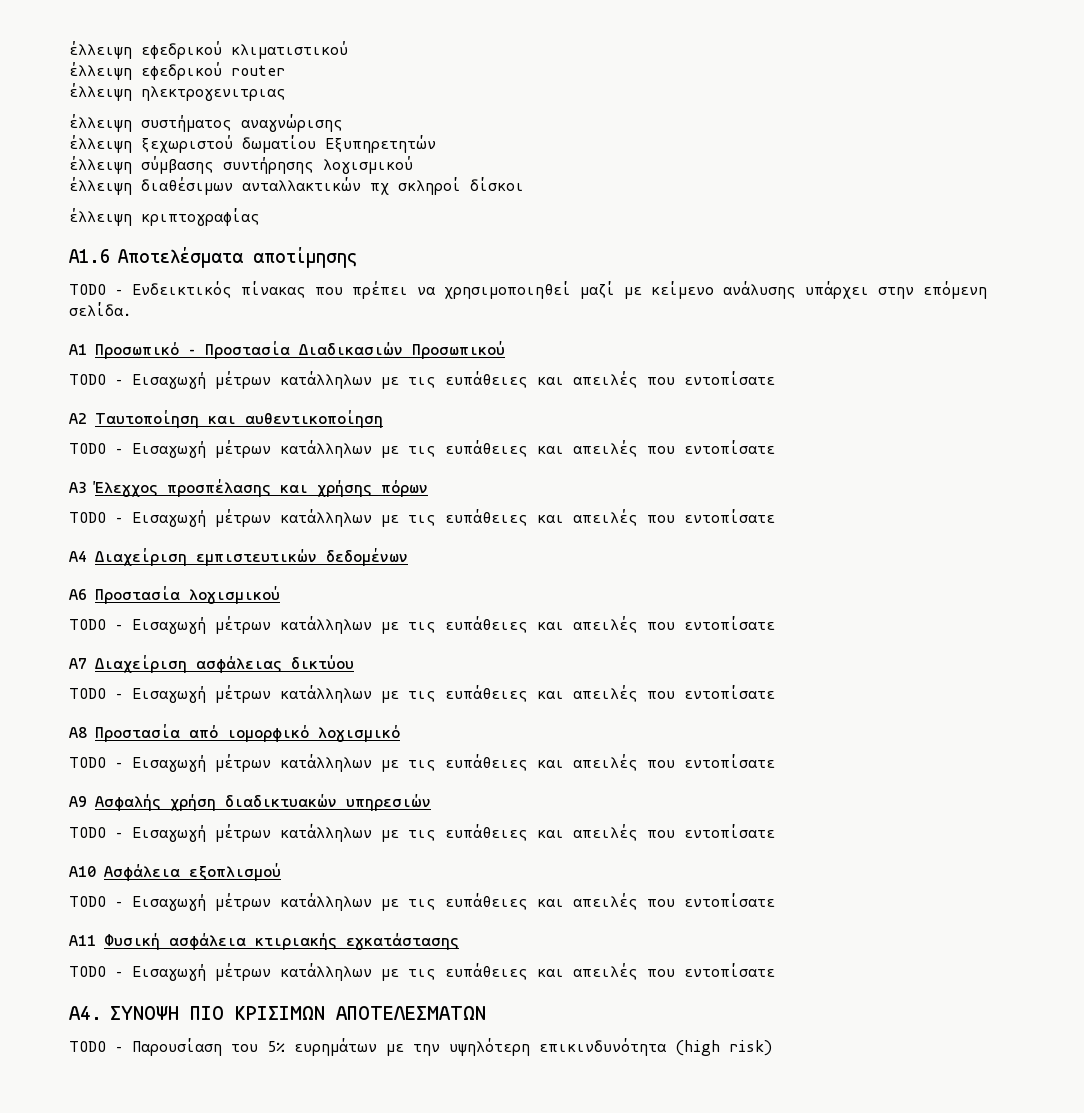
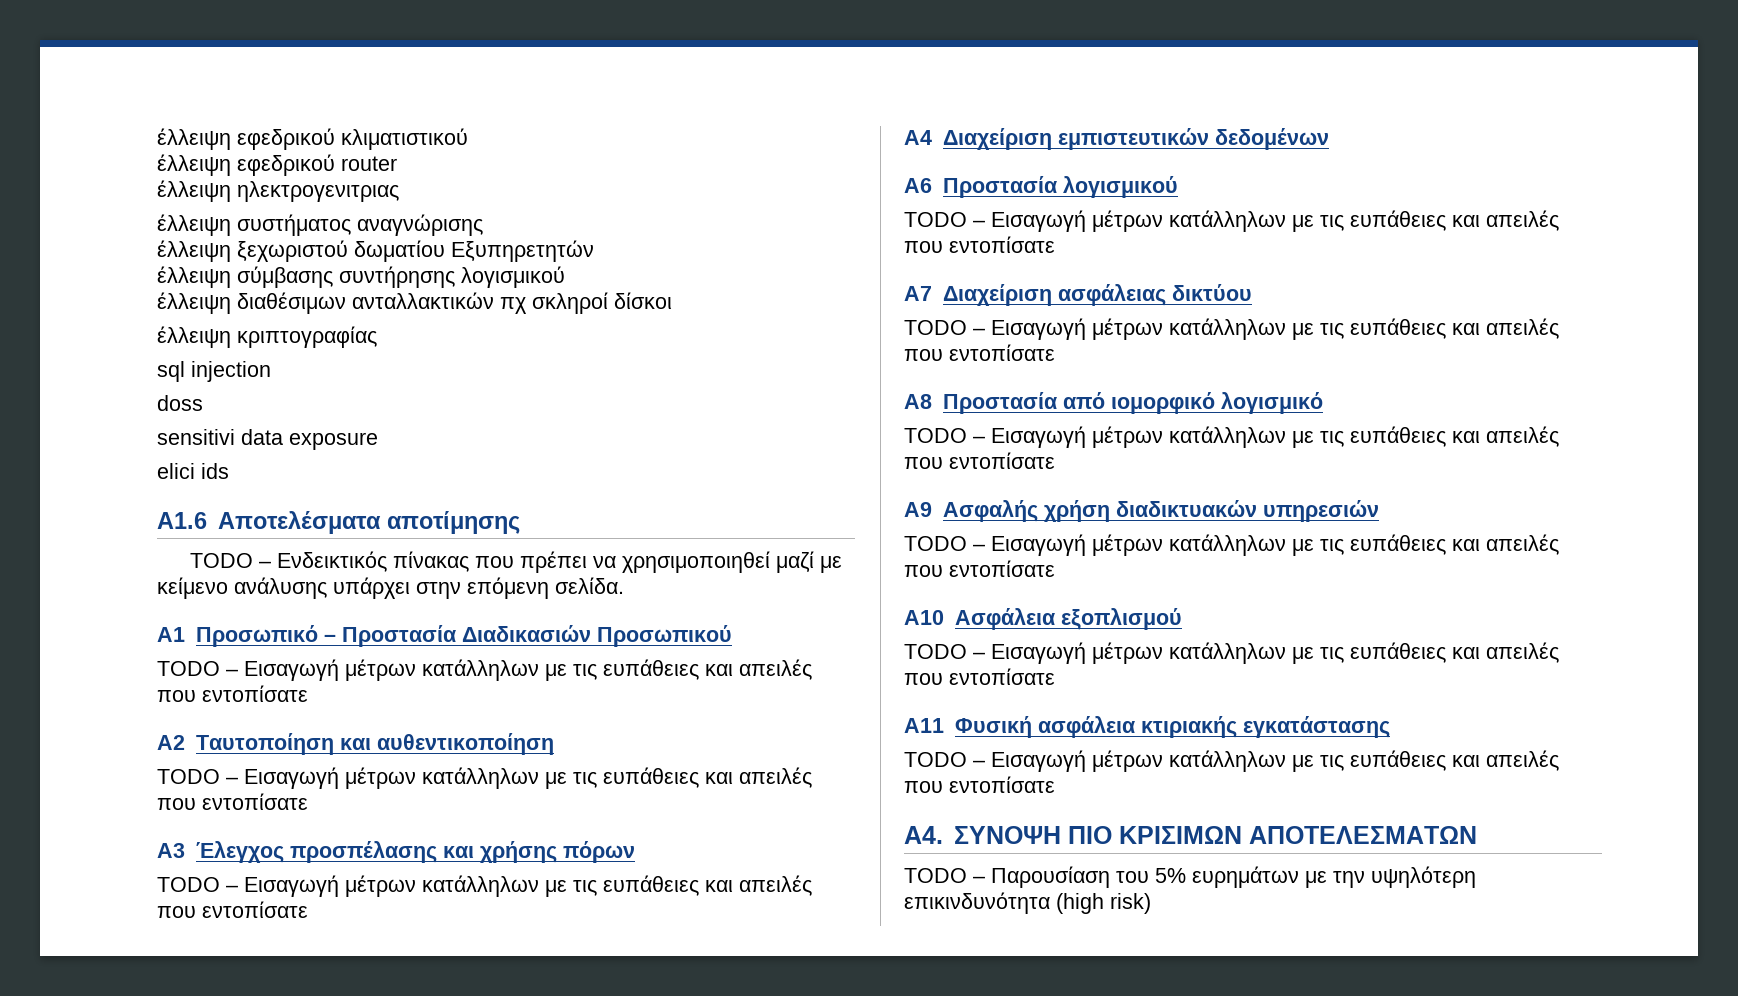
(260, 217) none -> [157,361,271,382] [157,395,203,411] [157,429,378,450] [157,463,229,479] // sql injection // doss // sensitivi data exposure // elici ids

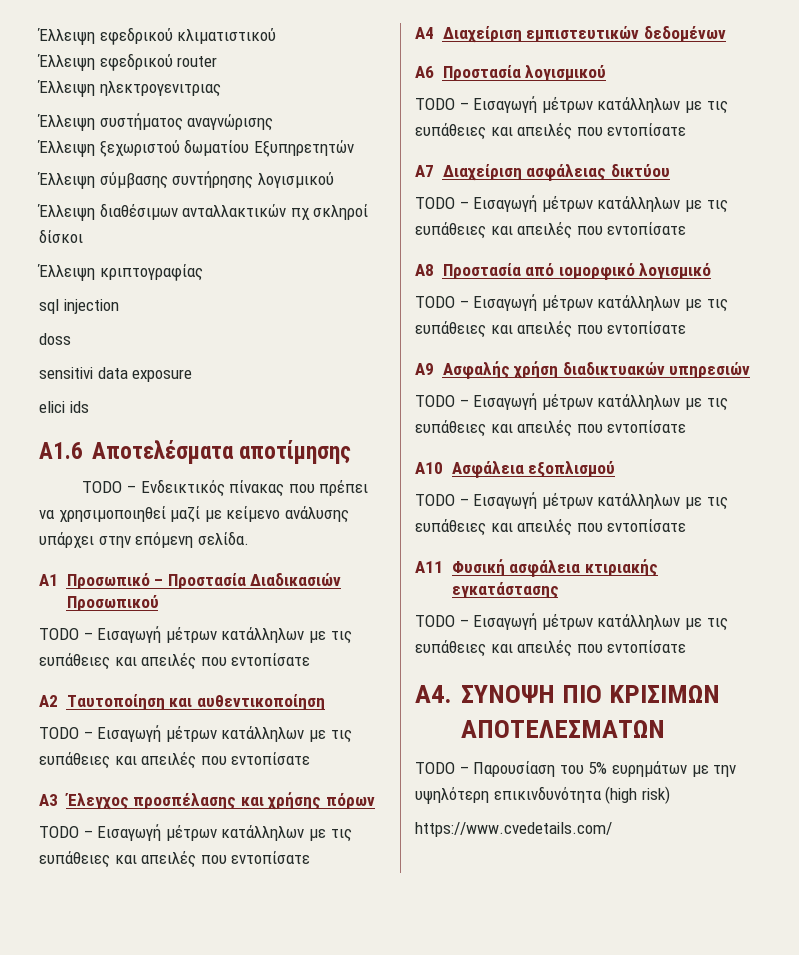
[157,128,231,150] έλλειψη -> [37,28,95,45] Έλλειψη
[157,154,231,176] έλλειψη -> [37,54,95,71] Έλλειψη
[157,180,231,202] έλλειψη -> [37,80,95,97] Έλλειψη
[157,214,231,236] έλλειψη -> [37,114,95,131] Έλλειψη
[157,240,231,262] έλλειψη -> [37,140,95,157] Έλλειψη
[157,266,231,288] έλλειψη -> [37,172,95,189] Έλλειψη
[157,292,231,314] έλλειψη -> [37,204,95,221] Έλλειψη
[157,326,231,348] έλλειψη -> [37,264,95,281] Έλλειψη
(1151, 903) none -> [415,822,612,837] // https://www.cvedetails.com/

